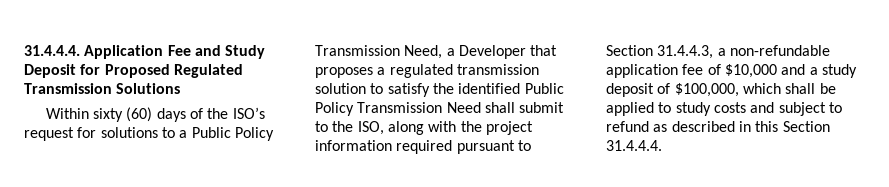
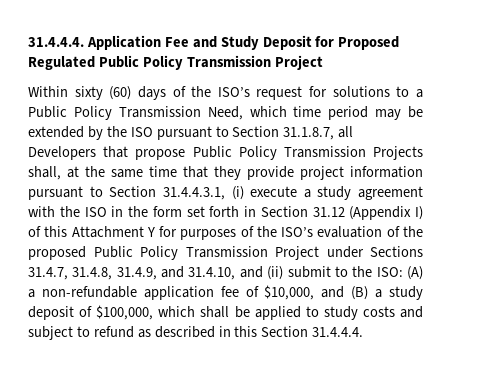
[24,83,181,94] Transmission Solutions -> [98,55,323,70] Public Policy Transmission Project
[446,45,558,59] [315,64,539,78] [315,83,564,97] [315,102,565,116] [315,121,533,135] [315,140,531,154] [606,45,714,59] a Developer that proposes a regulated transmission solution to satisfy the identified Public Policy Transmission Need shall submit to the ISO, along with the project information required pursuant to Section 31.4.4.3, -> [249,106,423,120] [28,126,354,140] [28,146,423,160] [28,166,423,180] [28,186,423,200] [28,206,423,220] [28,226,423,240] [28,246,423,260] [28,266,424,280] which time period may be extended by the ISO pursuant to Section 31.1.8.7, all Developers that propose Public Policy Transmission Projects shall, at the same time that they provide project information pursuant to Section 31.4.4.3.1, (i) execute a study agreement with the ISO in the form set forth in Section 31.12 (Appendix I) of this Attachment Y for purposes of the ISO’s evaluation of the proposed Public Policy Transmission Project under Sections 31.4.7, 31.4.8, 31.4.9, and 31.4.10, and (ii) submit to the ISO: (A)
[724,64,806,78] $10,000 and -> [264,285,369,300] $10,000, and (B)

